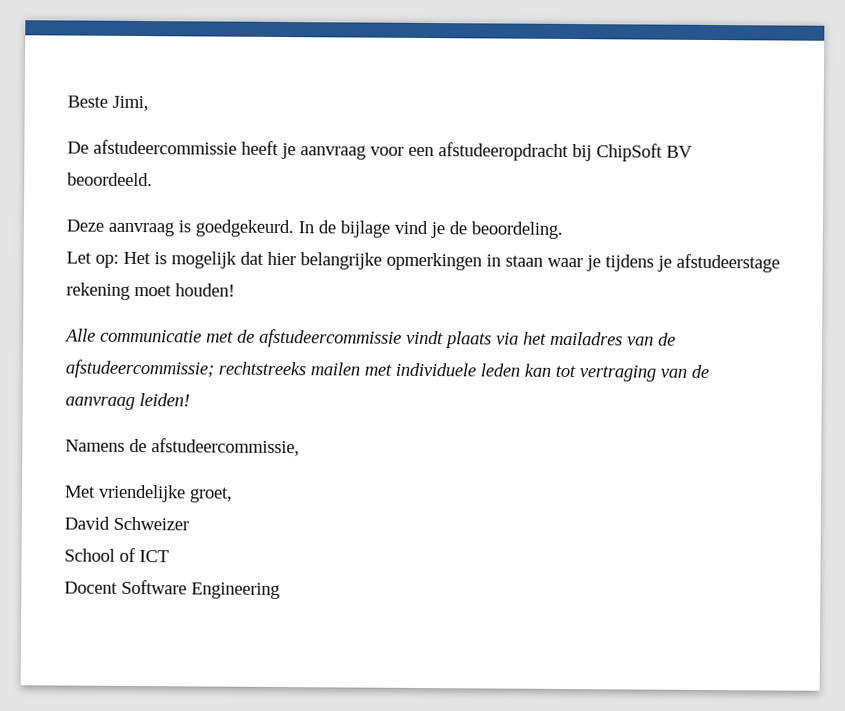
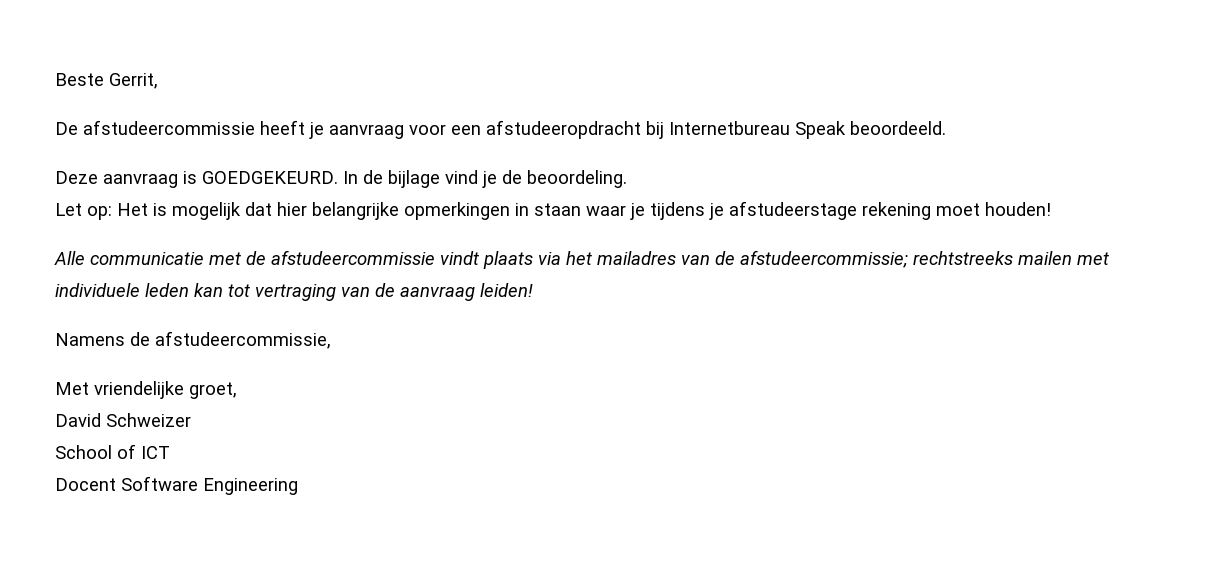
[112,95,149,112] Jimi, -> [109,73,158,89] Gerrit,
[596,143,693,162] ChipSoft BV -> [669,121,846,139] Internetbureau Speak
[195,219,294,238] goedgekeurd. -> [202,171,338,184] GOEDGEKEURD.

